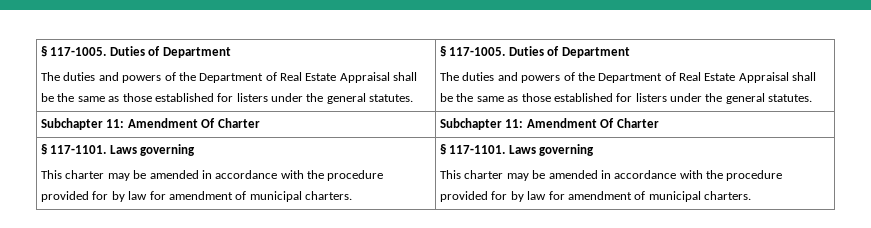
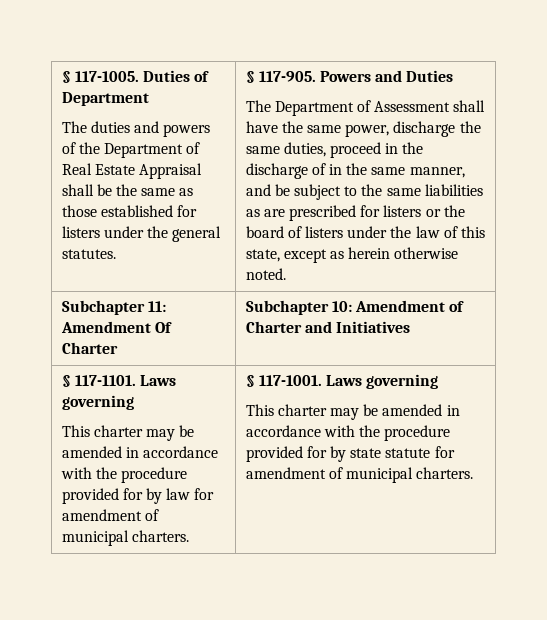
[449,46,630,58] [440,72,817,83] [440,93,813,104] 117-1005. Duties of Department // The duties and powers of the Department of Real Estate Appraisal shall be the same as those established for listers under the general statutes. -> [258,70,454,82] [245,100,486,116] [245,121,481,137] [245,142,424,158] [245,163,465,179] [245,184,483,200] [245,205,465,221] [245,226,485,238] [245,247,459,263] [245,268,286,280] 117-905. Powers and Duties // The Department of Assessment shall have the same power, discharge the same duties, proceed in the discharge of in the same manner, and be subject to the same liabilities as are prescribed for listers or the board of listers under the law of this state, except as herein otherwise noted.
[505,118,659,128] 11: Amendment Of Charter -> [331,300,465,312] [245,321,411,333] 10: Amendment of Charter and Initiatives
[449,145,506,154] 117-1101. -> [258,375,322,386] 117-1001.
[527,191,547,200] law -> [350,448,431,458] state statute

